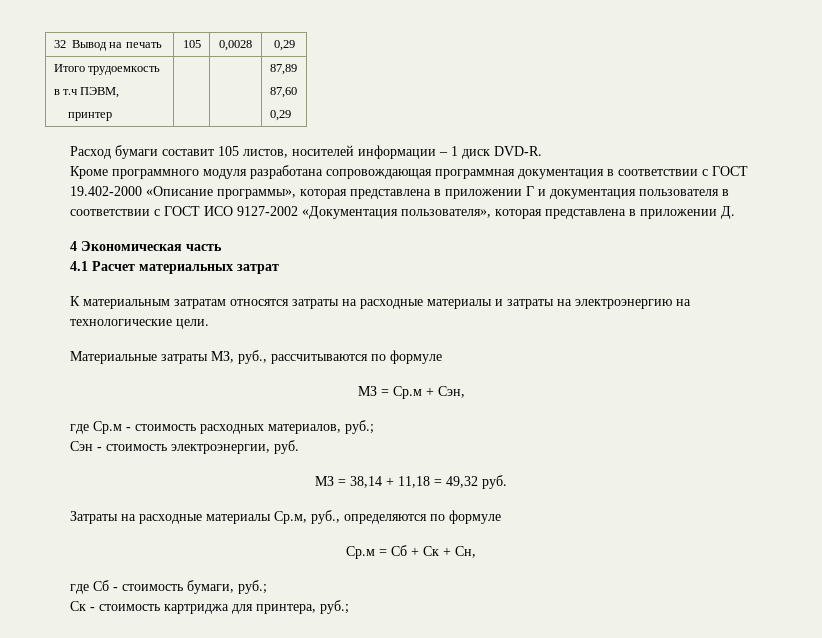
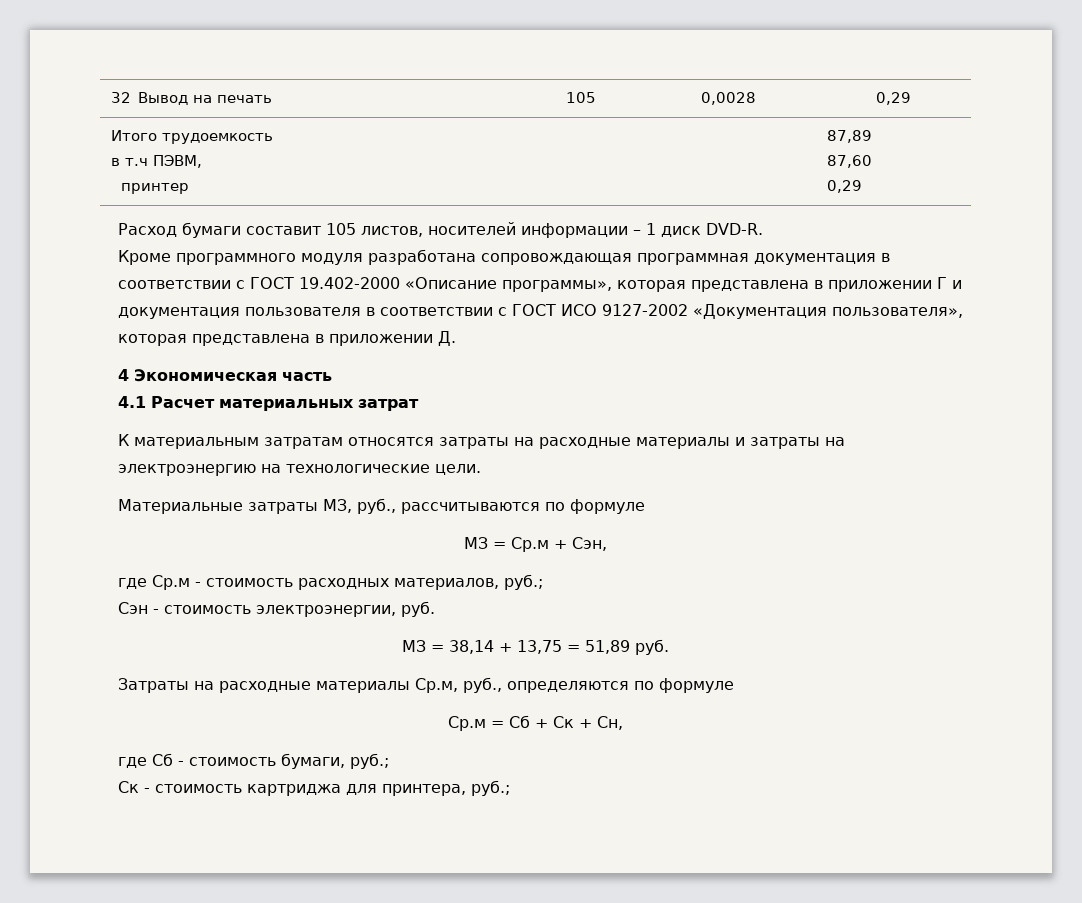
[398,476,478,488] 11,18 = 49,32 -> [517,640,630,654] 13,75 = 51,89

